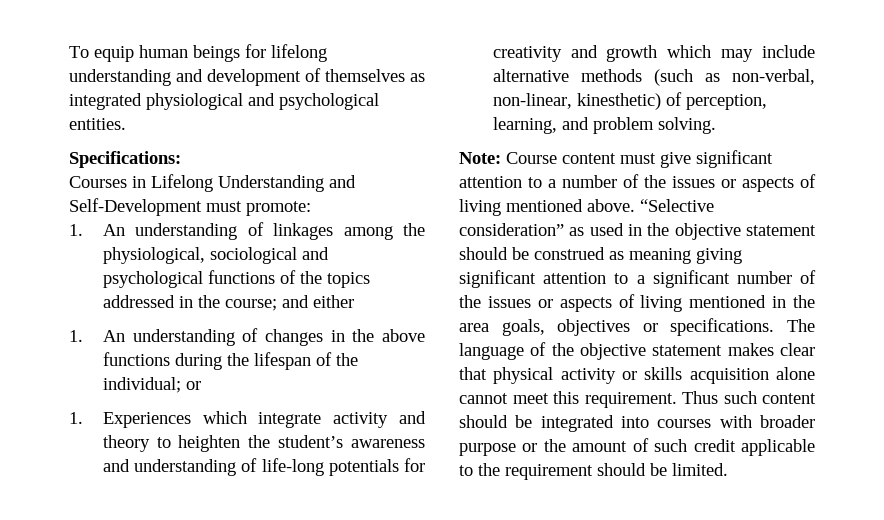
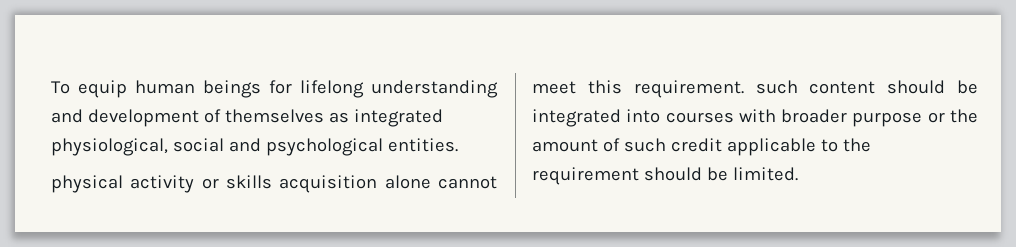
[146,93,243,110] physiological -> [51,138,224,156] physiological, social
[69,151,181,168] [69,174,356,192] [69,198,311,216] [69,222,425,240] [102,247,329,264] [102,270,370,288] [102,295,354,311] [69,328,425,346] [102,352,358,370] [102,377,201,393] [69,411,426,428] [102,435,425,452] [102,458,425,476] [492,45,815,62] [492,69,815,86] [492,92,767,110] [492,117,716,134] [459,150,773,168] [459,174,816,192] [459,199,714,216] [459,223,816,240] [459,247,742,264] [459,270,816,288] [459,294,815,312] [459,318,815,336] [459,342,815,360] [459,367,487,380] Specifications: // Courses in Lifelong Understanding and Self-Development must promote: // 1. An understanding of linkages among the physiological, sociological and psychological functions of the topics addressed in the course; and either // 1. An understanding of changes in the above functions during the lifespan of the individual; or // 1. Experiences which integrate activity and theory to heighten the student’s awareness and understanding of life-long potentials for creativity and growth which may include alternative methods (such as non-verbal, non-linear, kinesthetic) of perception, learning, and problem solving. // Note: Course content must give significant attention to a number of the issues or aspects of living mentioned above. “Selective consideration” as used in the objective statement should be construed as meaning giving significant attention to a significant number of the issues or aspects of living mentioned in the area goals, objectives or specifications. The language of the objective statement makes clear that -> (458, 145) none
[682,391,718,404] Thus -> (744, 89) none

